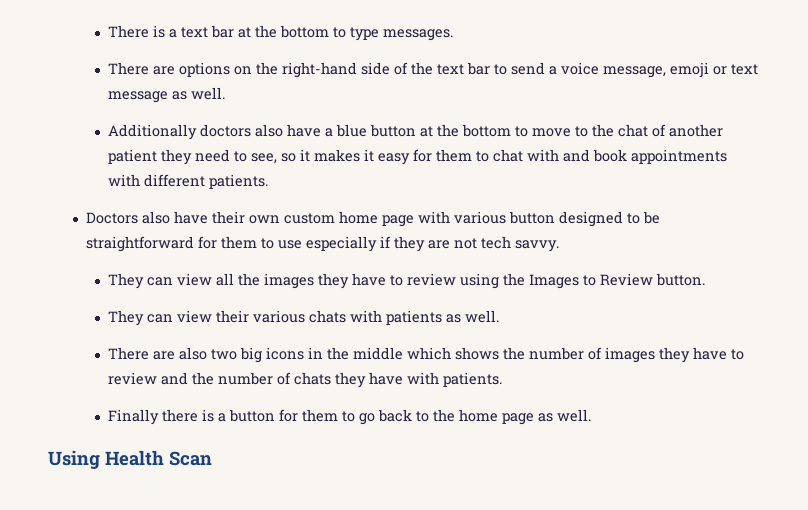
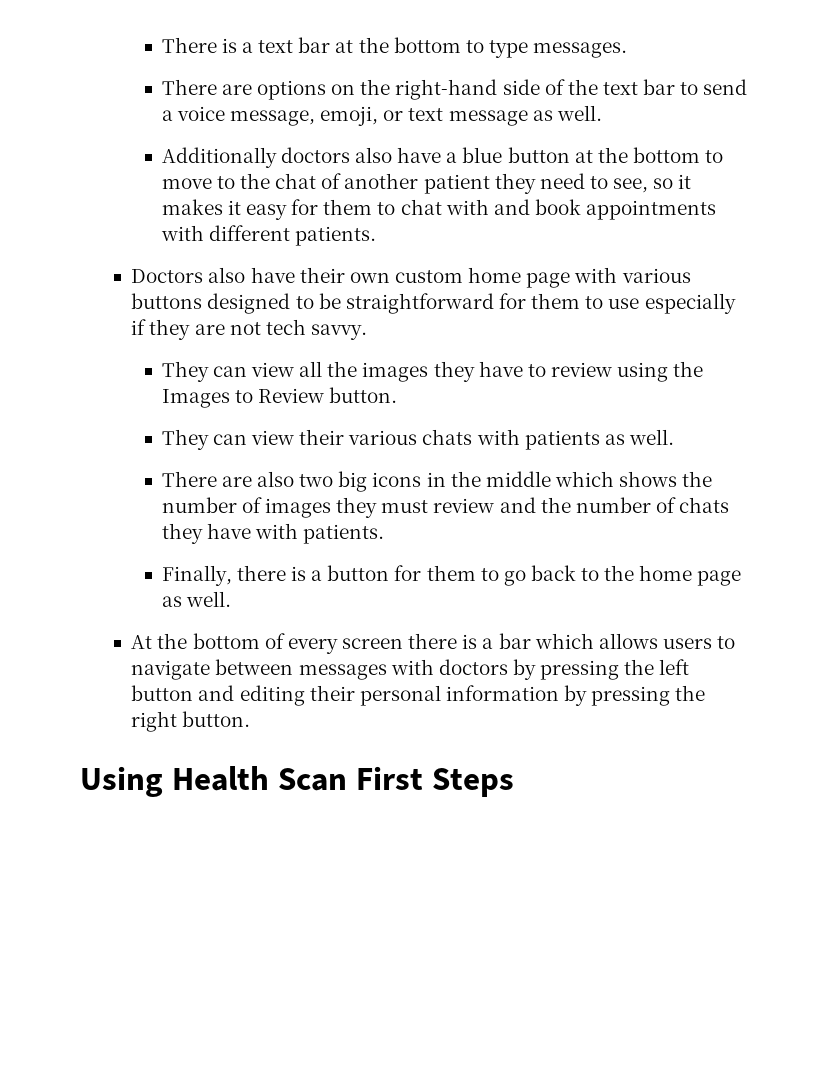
[669,62,709,78] emoji -> [320,106,379,126] emoji,
[508,211,555,224] button -> [131,293,203,309] buttons
[692,347,744,360] have to -> [381,500,429,513] must
[107,409,159,425] Finally -> [161,565,232,586] Finally,
(591, 415) none -> [131,633,736,654] [131,659,690,680] [131,685,706,706] [131,711,251,732] // At the bottom of every screen there is a bar which allows users to navigate between messages with doctors by pressing the left button and editing their personal information by pressing the right button.
(212, 458) none -> [355,766,514,797] First Steps

